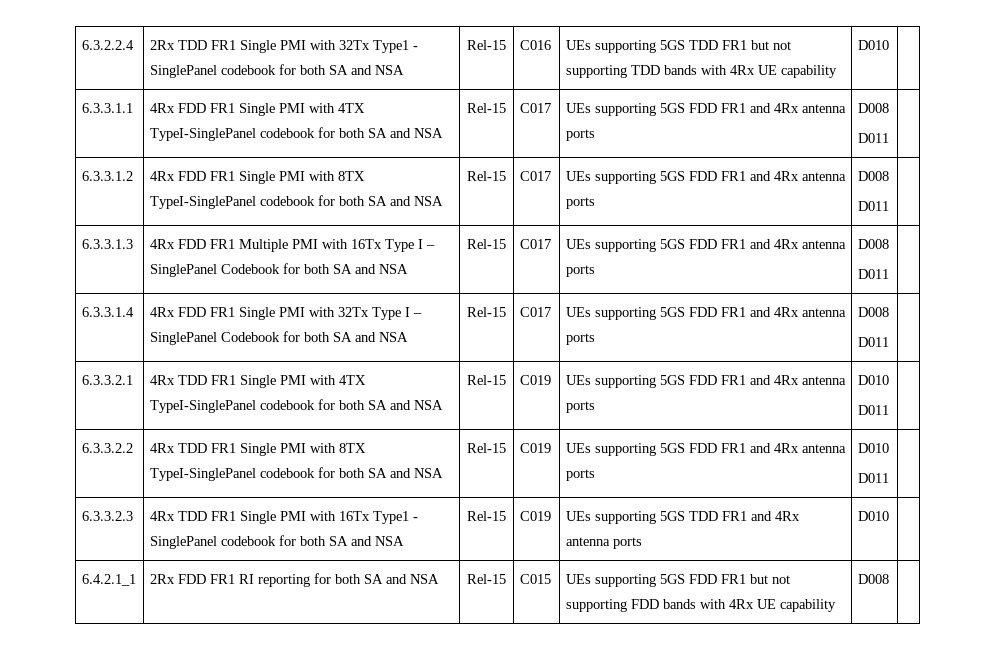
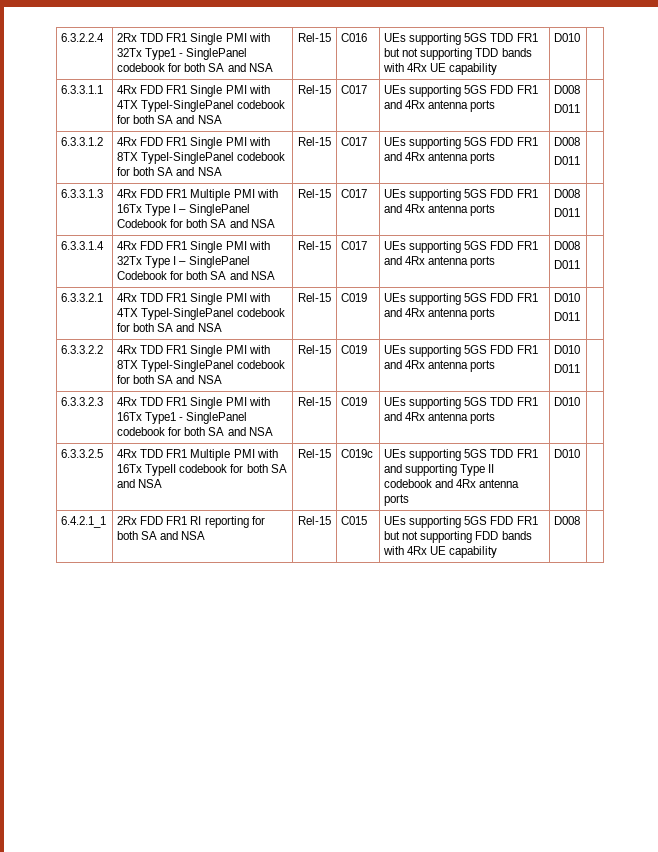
(889, 516) none -> [61,449,104,458] [117,449,278,461] [117,464,287,476] [117,479,163,488] [298,449,331,458] [341,449,374,458] [384,449,538,461] [384,464,495,476] [384,479,520,488] [384,494,410,506] [554,449,581,458] // 6.3.3.2.5 | 4Rx TDD FR1 Multiple PMI with 16Tx TypeII codebook for both SA and NSA | Rel-15 | C019c | UEs supporting 5GS TDD FR1 and supporting Type II codebook and 4Rx antenna ports | D010 |

